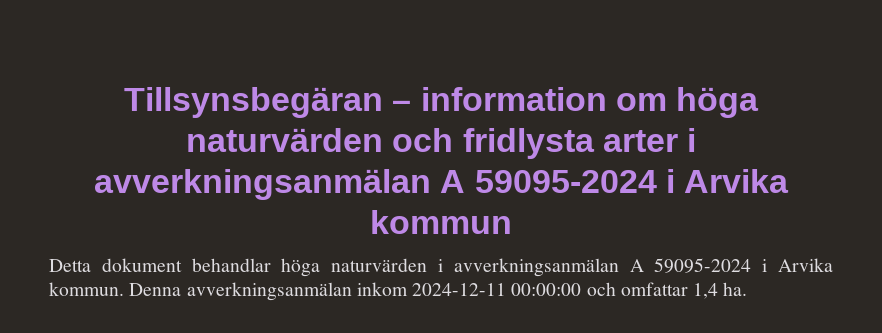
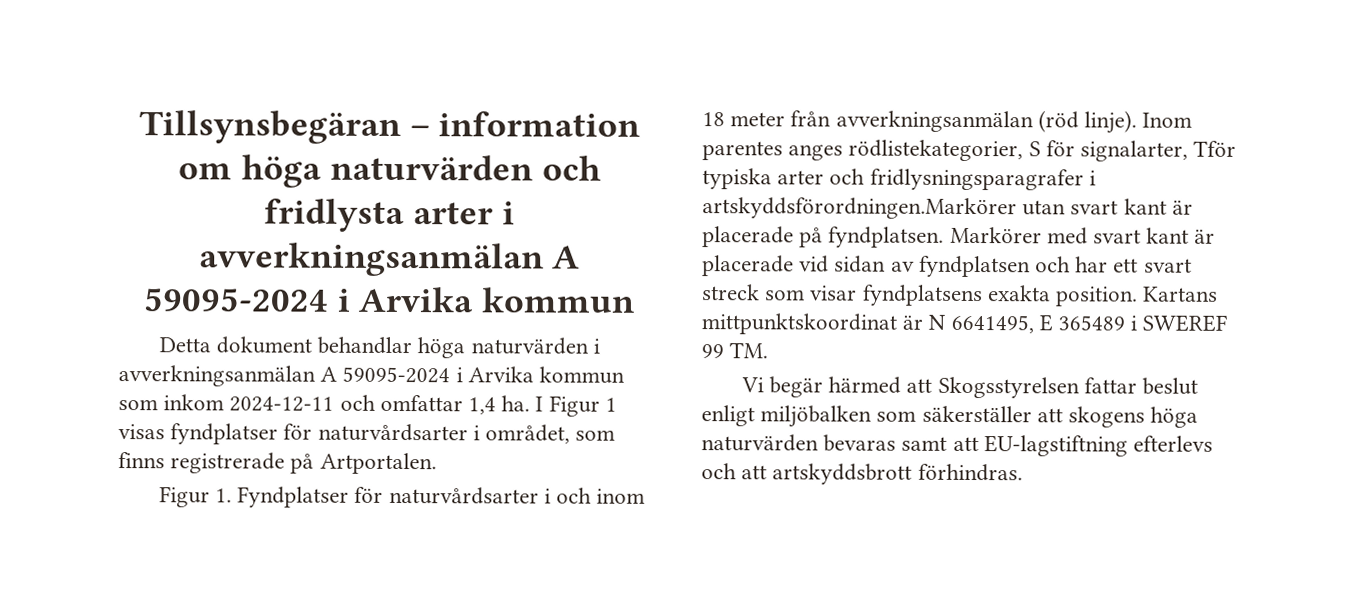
[49,282,352,301] kommun. Denna avverkningsanmälan -> [539,366,626,384] [118,399,158,411] kommun som
[511,283,582,296] 00:00:00 -> (335, 404) none
(748, 289) none -> [535,395,617,417] [118,423,616,445] [118,452,437,475] [158,486,646,508] [702,110,1193,134] [702,139,1237,162] [702,168,1096,191] [702,197,1193,220] [702,226,1216,248] [702,255,1192,278] [702,284,1219,307] [701,313,1228,335] [701,342,769,359] [740,376,1199,399] [701,405,1199,428] [701,434,1214,457] [701,463,1023,485] I Figur 1 visas fyndplatser för naturvårdsarter i området, som finns registrerade på Artportalen. // Figur 1. Fyndplatser för naturvårdsarter i och inom 18 meter från avverkningsanmälan (röd linje). Inom parentes anges rödlistekategorier, S för signalarter, Tför typiska arter och fridlysningsparagrafer i artskyddsförordningen.Markörer utan svart kant är placerade på fyndplatsen. Markörer med svart kant är placerade vid sidan av fyndplatsen och har ett svart streck som visar fyndplatsens exakta position. Kartans mittpunktskoordinat är N 6641495, E 365489 i SWEREF 99 TM. // Vi begär härmed att Skogsstyrelsen fattar beslut enligt miljöbalken som säkerställer att skogens höga naturvärden bevaras samt att EU-lagstiftning efterlevs och att artskyddsbrott förhindras.

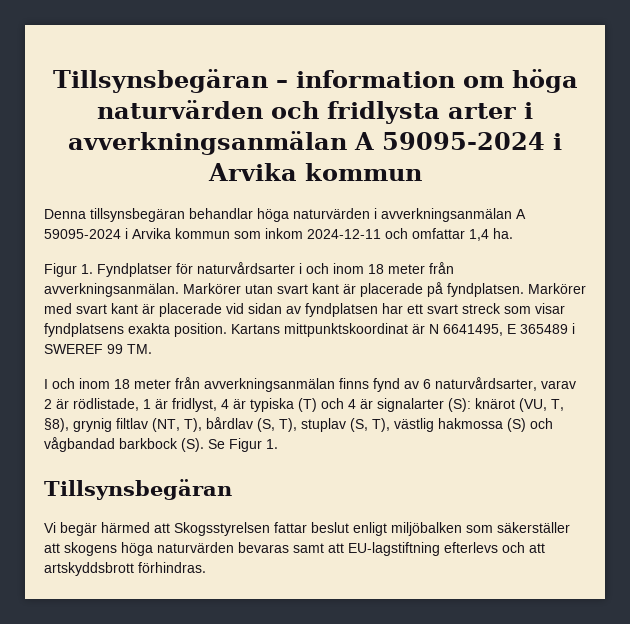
[158,336,313,354] Detta dokument -> [44,208,185,222] Denna tillsynsbegäran
[535,395,617,417] [118,423,616,445] [118,452,437,475] I Figur 1 visas fyndplatser för naturvårdsarter i området, som finns registrerade på Artportalen. -> (513, 233) none
[835,110,1193,134] [702,139,1237,162] [702,168,1096,191] [702,197,1017,220] avverkningsanmälan (röd linje). Inom parentes anges rödlistekategorier, S för signalarter, Tför typiska arter och fridlysningsparagrafer i artskyddsförordningen.Markörer -> [44,283,241,297] avverkningsanmälan. Markörer
[1035,256,1072,273] och -> (378, 310) none
(769, 350) none -> [44,377,576,392] [44,398,564,412] [44,417,553,432] [44,437,278,452] [44,479,232,500] // I och inom 18 meter från avverkningsanmälan finns fynd av 6 naturvårdsarter, varav 2 är rödlistade, 1 är fridlyst, 4 är typiska (T) och 4 är signalarter (S): knärot (VU, T, §8), grynig filtlav (NT, T), bårdlav (S, T), stuplav (S, T), västlig hakmossa (S) och vågbandad barkbock (S). Se Figur 1. // Tillsynsbegäran

